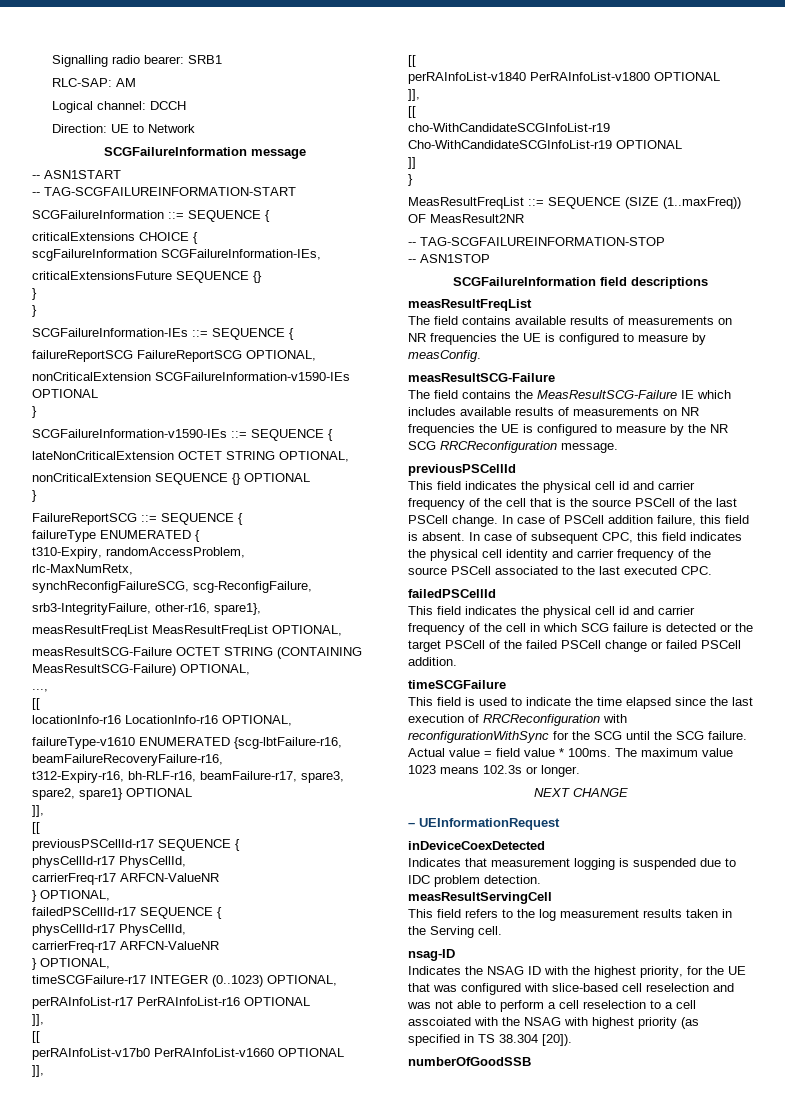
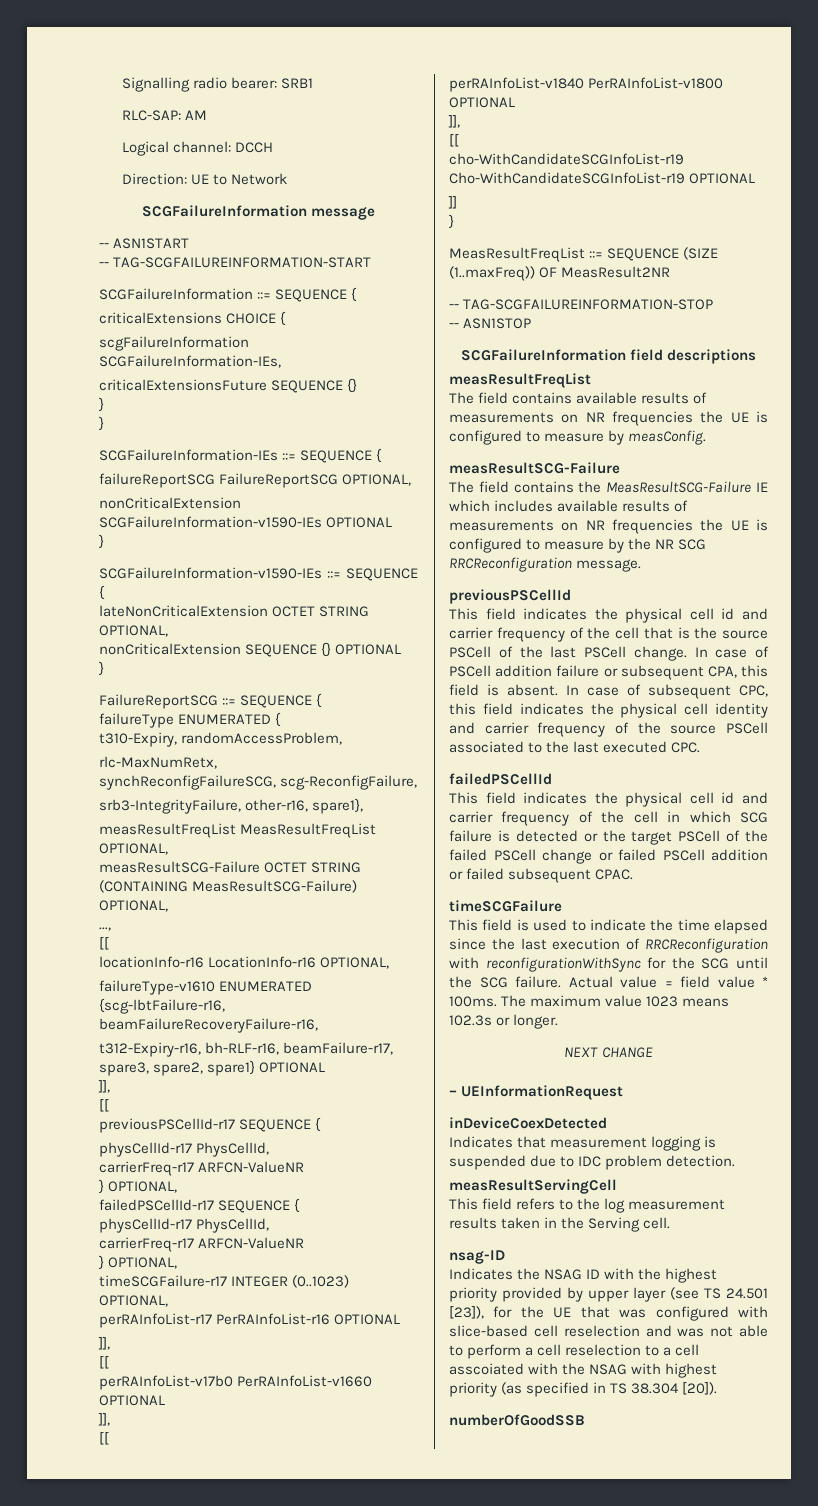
[657,515,696,526] failure, -> [556,665,737,680] failure or subsequent CPA,
[408,657,457,666] addition. -> [711,849,768,861] [449,868,634,883] addition or failed subsequent CPAC.
[640,966,683,978] priority, -> [449,1287,768,1302] [449,1306,484,1319] priority provided by upper layer (see TS 24.501 [23]),

